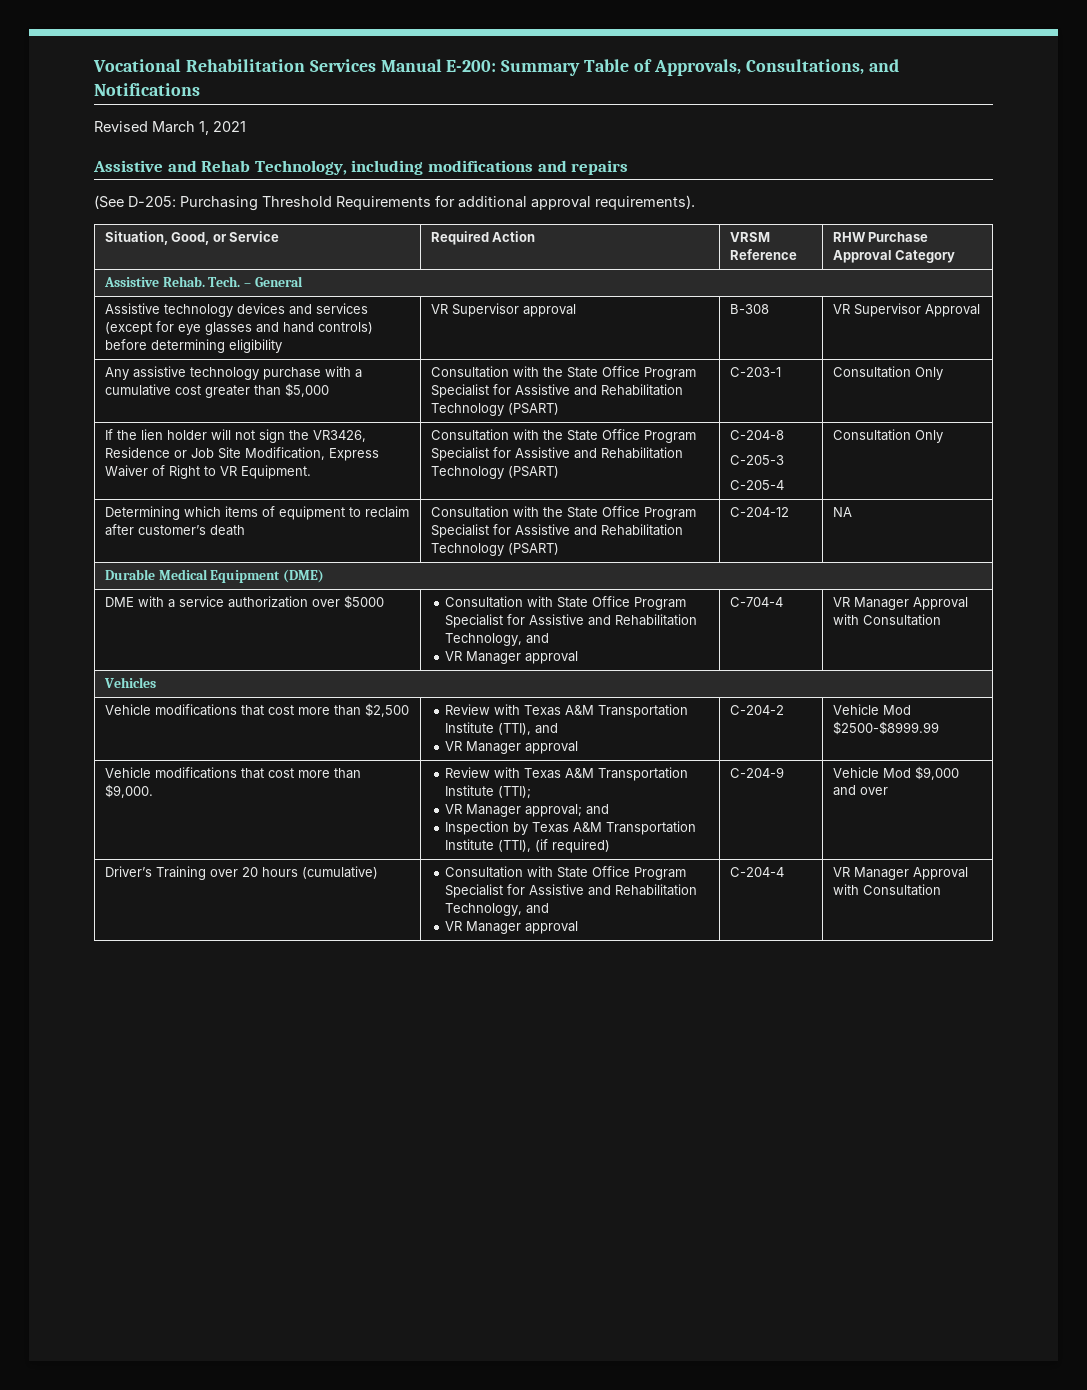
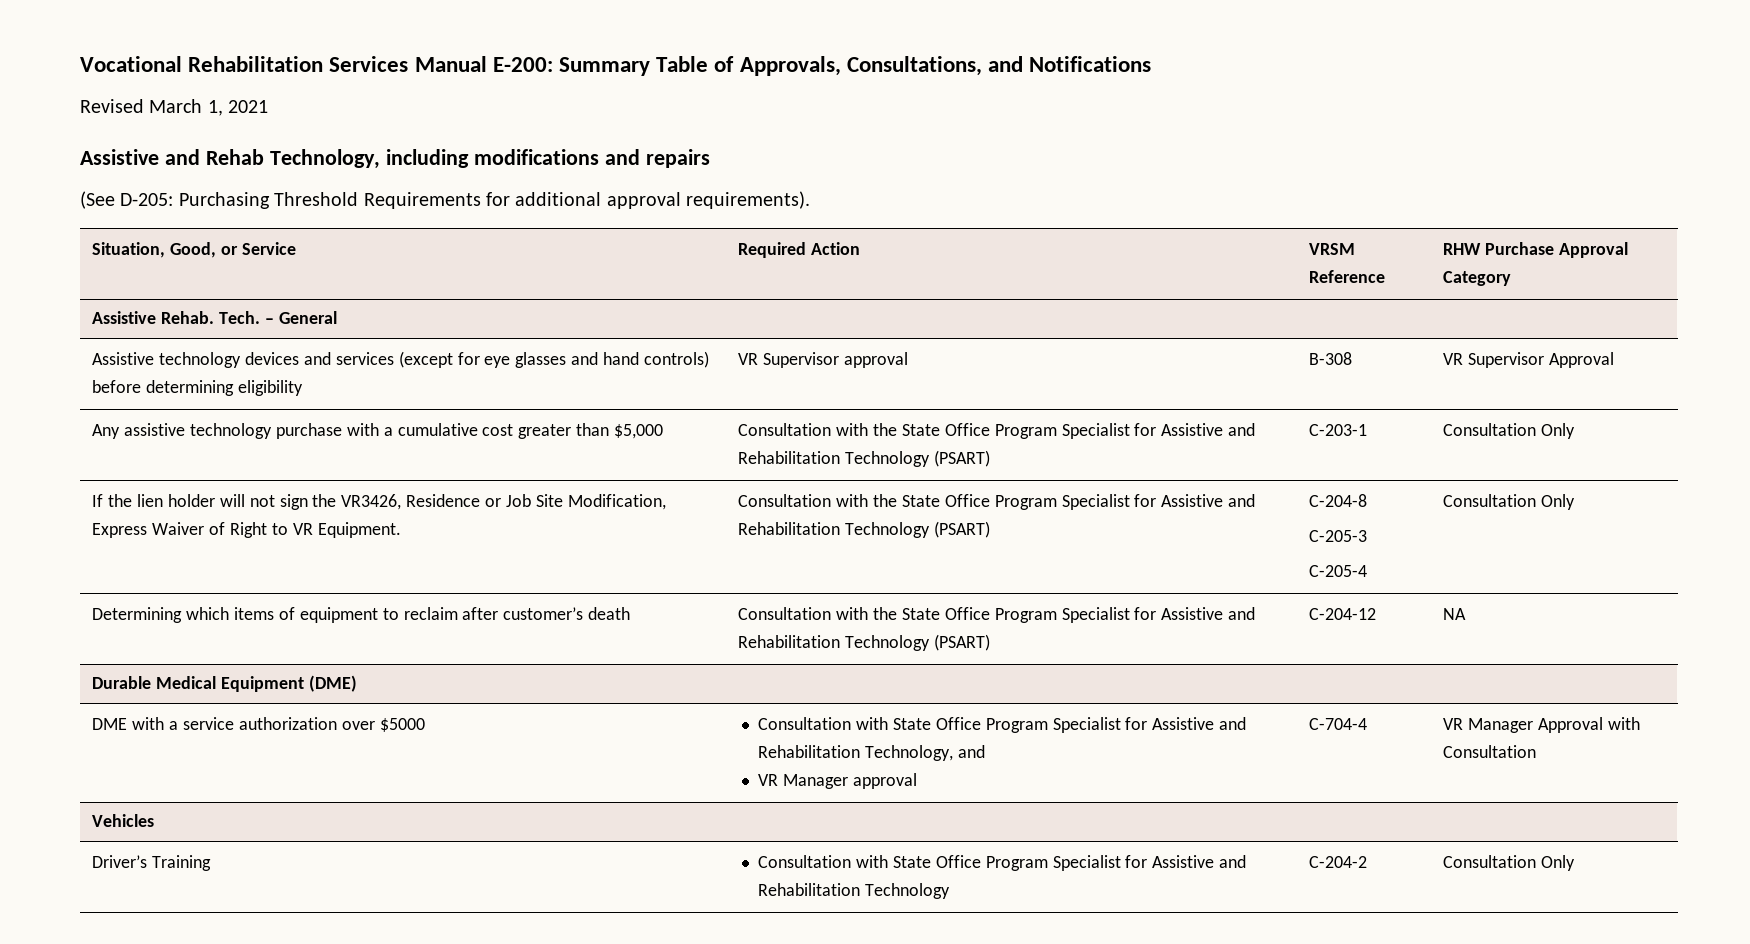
[104,703,409,717] [445,704,689,718] [445,722,559,735] [445,741,579,754] [729,705,784,715] [832,704,911,715] [832,721,939,735] [104,767,361,779] [104,784,153,798] [445,767,689,781] [445,785,532,799] [445,804,610,817] [445,821,697,835] [445,839,611,853] [729,767,784,778] [832,766,959,780] [832,785,888,796] [104,866,378,880] Vehicle modifications that cost more than $2,500 | Review with Texas A&M Transportation Institute (TTI), and // VR Manager approval | C-204-2 | Vehicle Mod $2500-$8999.99 // Vehicle modifications that cost more than $9,000. | Review with Texas A&M Transportation Institute (TTI); // VR Manager approval; and // Inspection by Texas A&M Transportation Institute (TTI), (if required) | C-204-9 | Vehicle Mod $9,000 and over // Driver’s Training over 20 hours (cumulative) -> [92,855,212,871] Driver’s Training
[445,903,550,916] [445,921,579,934] [729,867,784,877] [832,867,968,880] [832,884,941,896] Technology, and // VR Manager approval | C-204-4 | VR Manager Approval with Consultation -> [865,883,951,899] [1309,856,1368,868] [1443,855,1576,871] Technology | C-204-2 | Consultation Only

